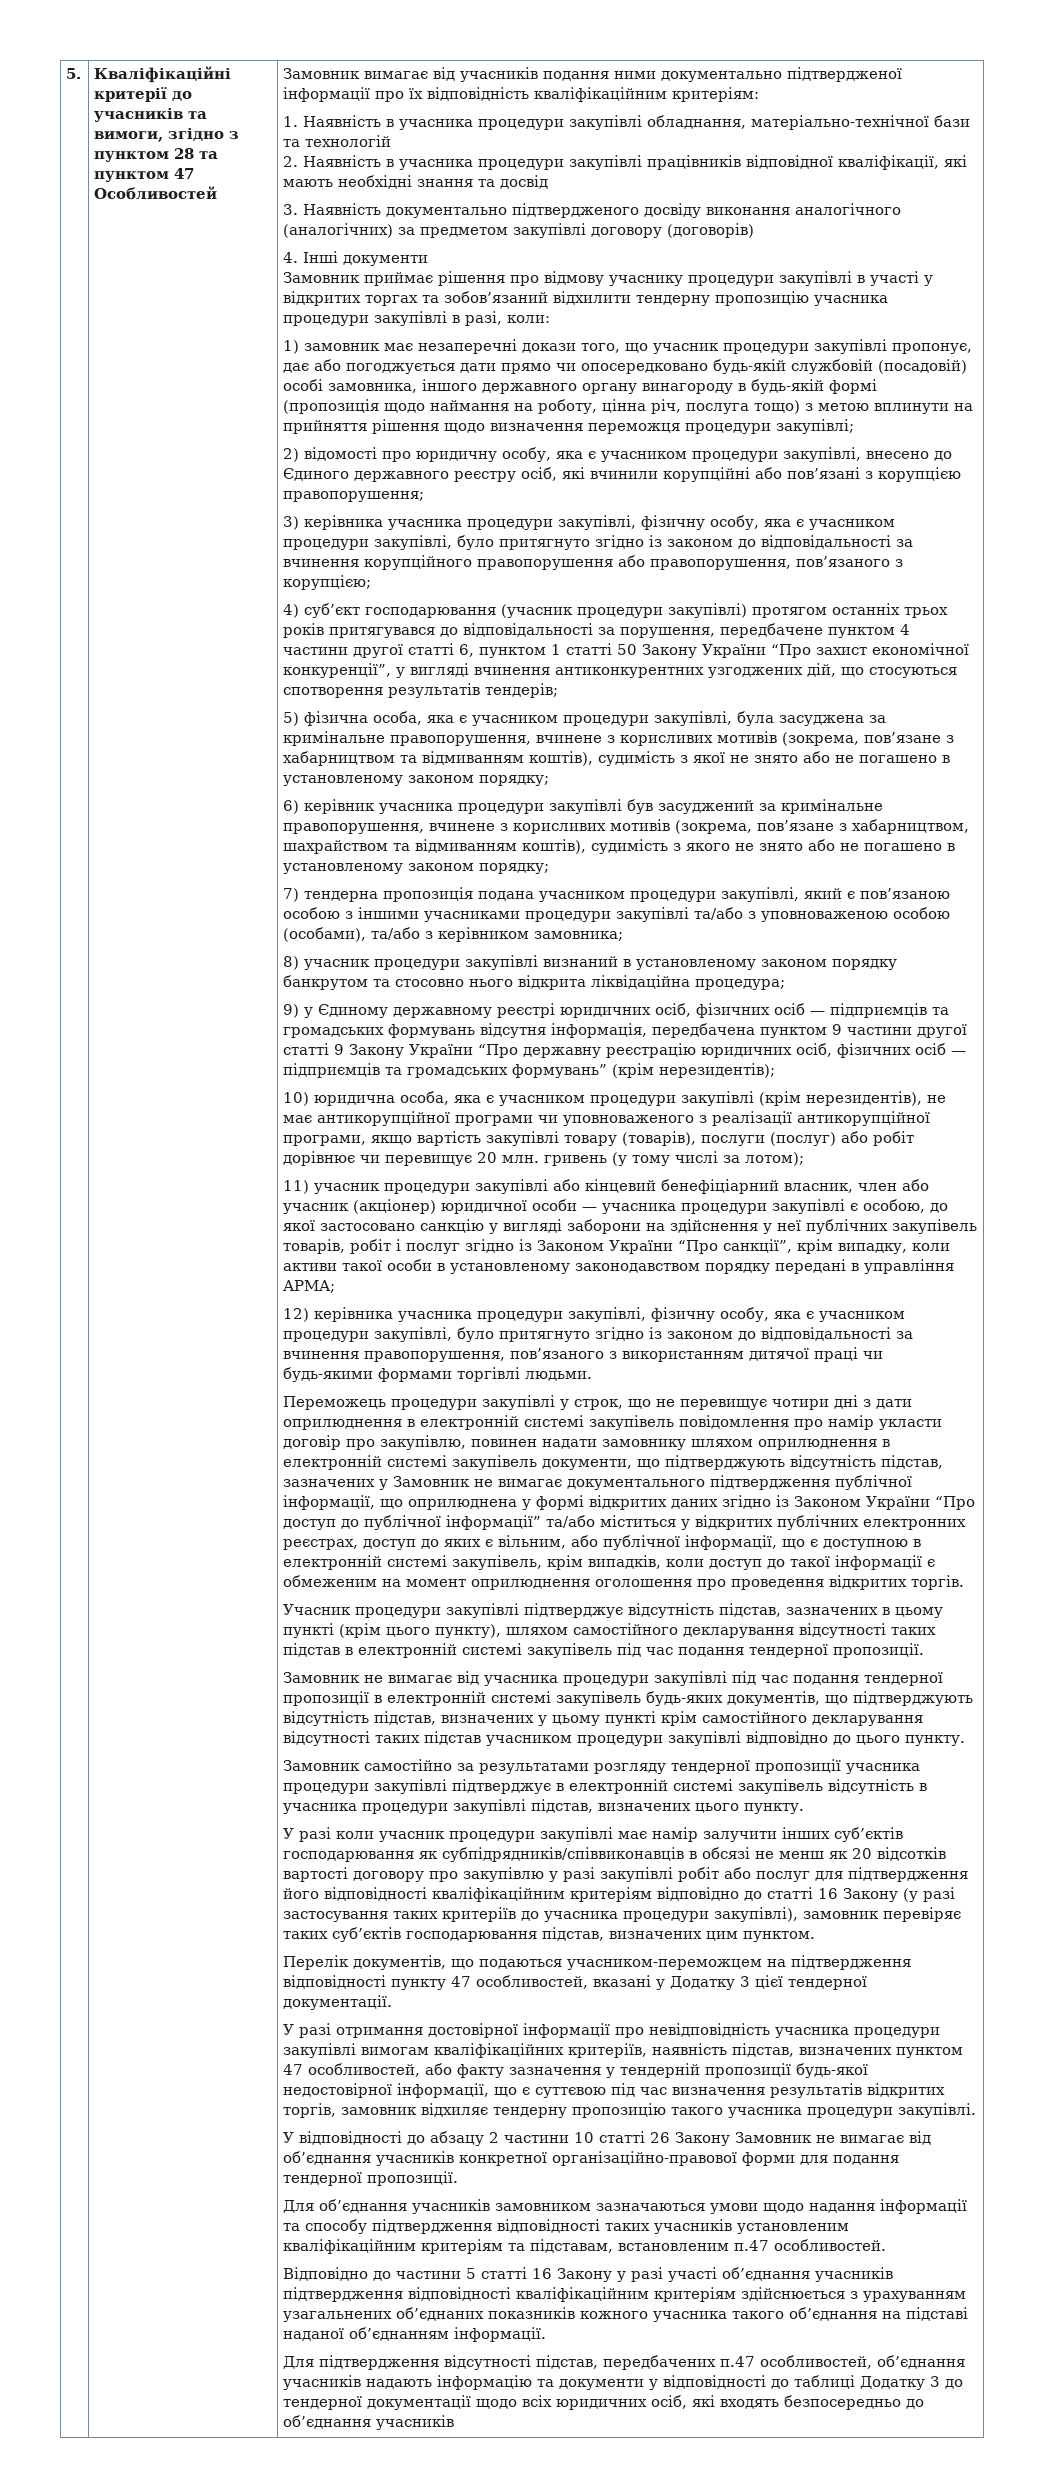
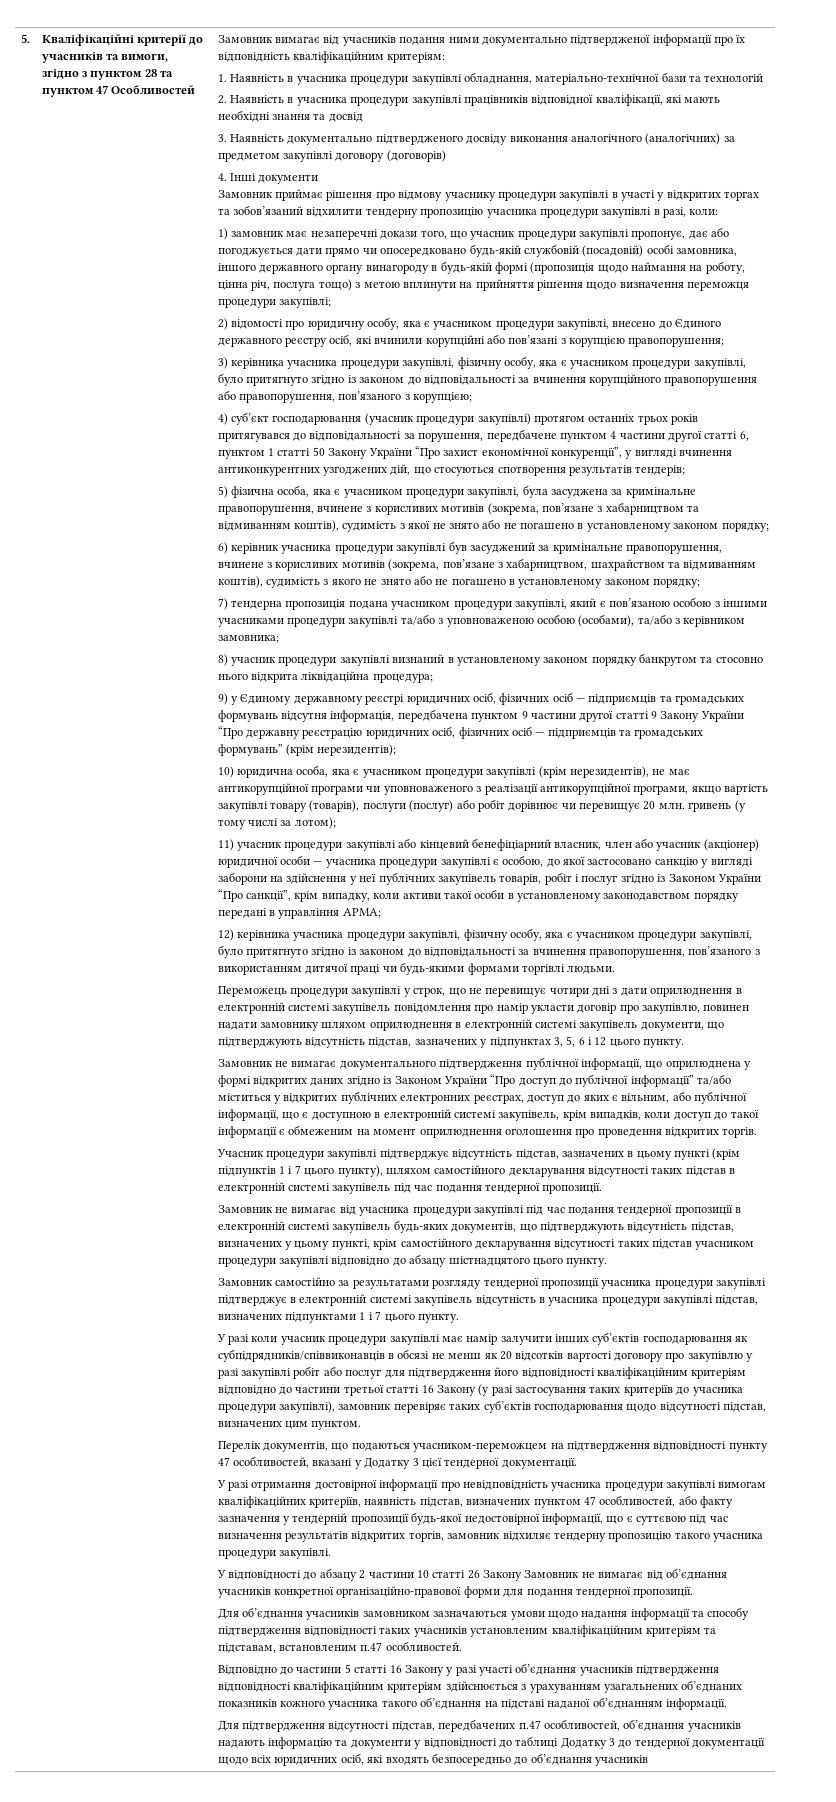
(389, 1484) none -> [489,1036,685,1048] підпунктах 3, 5, 6 і 12 цього пункту. //
(382, 1630) none -> [217,1165,301,1177] підпунктів 1 і 7
[605,1711,657,1726] пункті -> [331,1239,370,1250] пункті,
(852, 1740) none -> [409,1254,530,1267] абзацу шістнадцятого
(692, 1807) none -> [285,1311,382,1323] підпунктами 1 і 7
(763, 1896) none -> [295,1384,384,1396] частини третьої
(538, 1936) none -> [626,1402,721,1413] щодо відсутності

